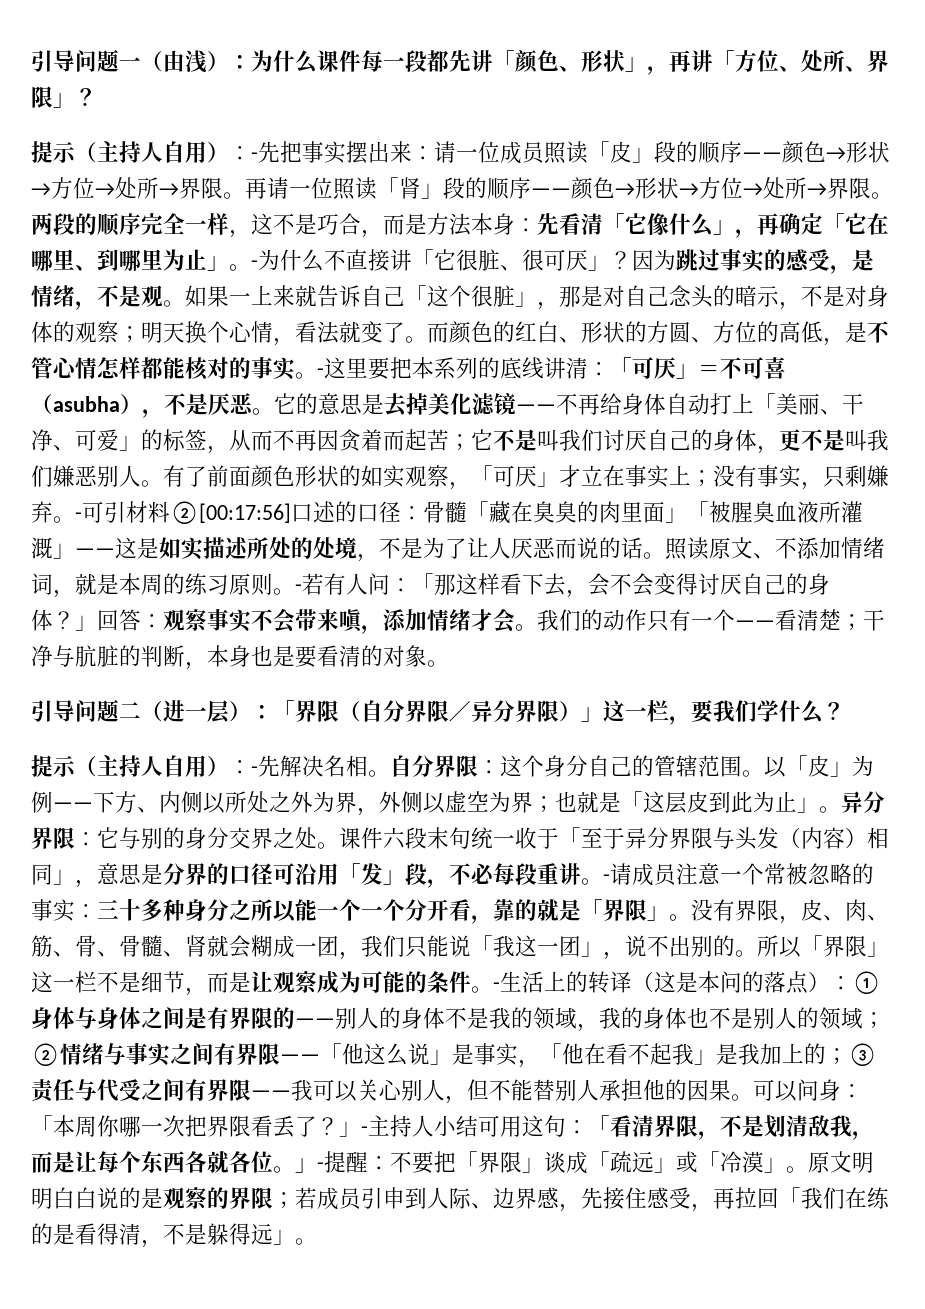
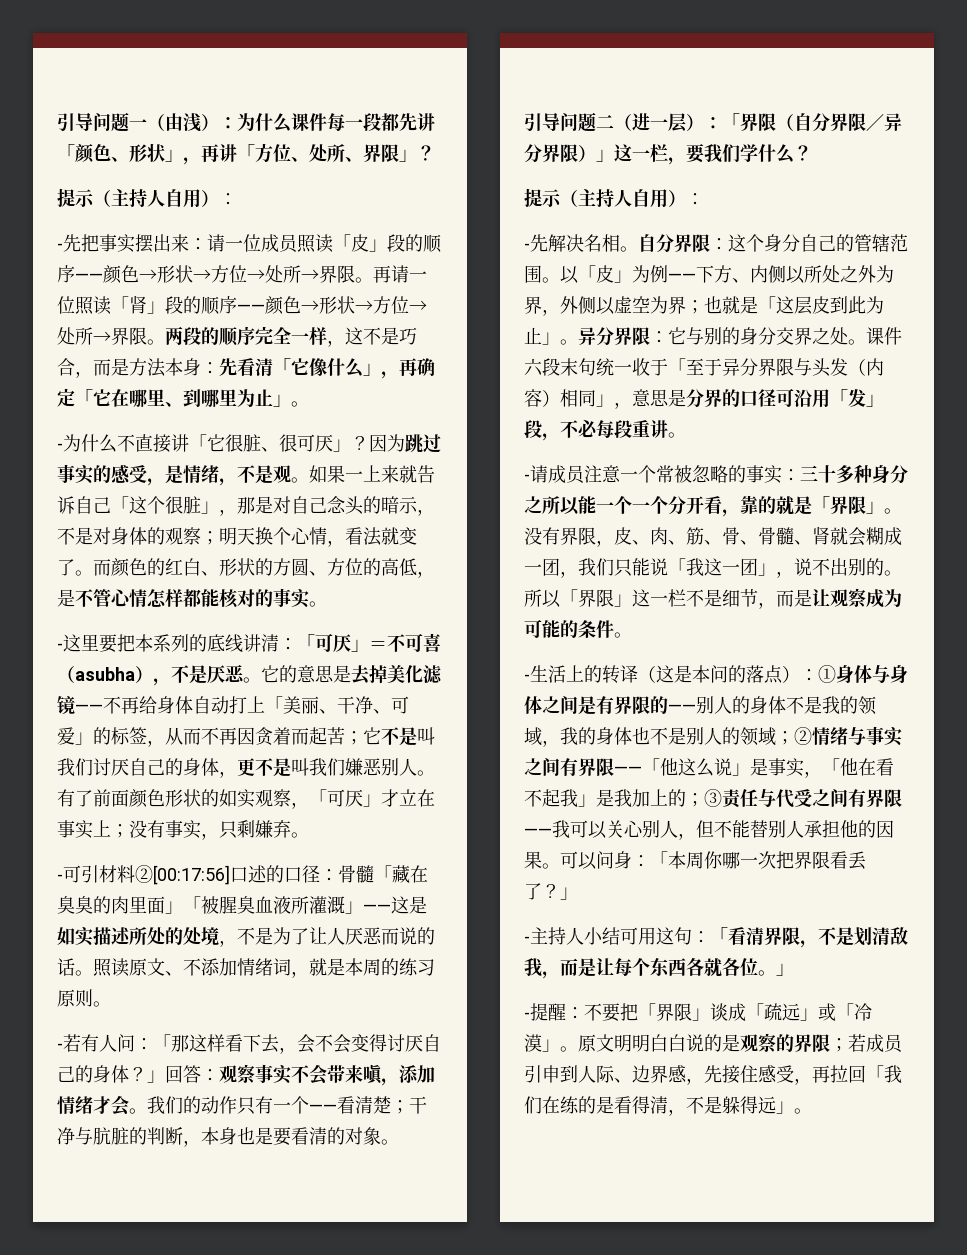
(251, 153) none -> (237, 199) //
(251, 267) none -> (309, 404) //
(317, 375) none -> (327, 604) //
(75, 519) none -> (309, 835) //
(295, 591) none -> (111, 1004) //
(251, 767) none -> (704, 199) //
(603, 881) none -> (686, 435) //
(493, 989) none -> (632, 635) //
(361, 1129) none -> (578, 893) //
(317, 1165) none -> (794, 969) //

